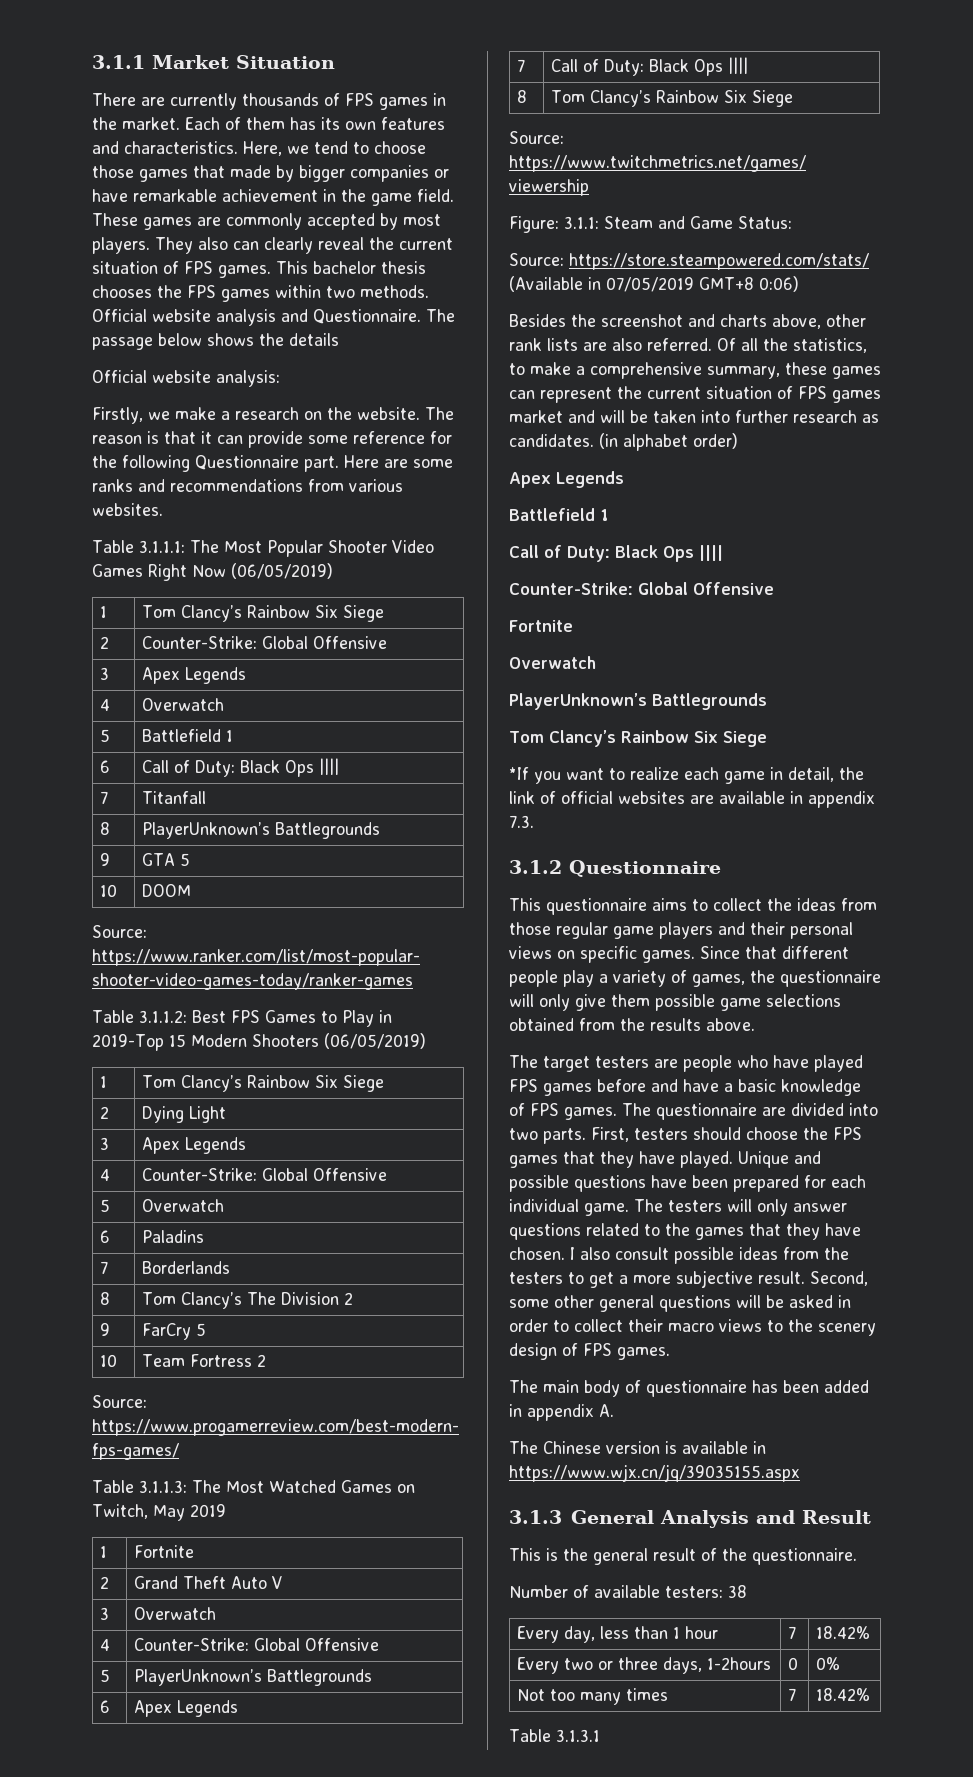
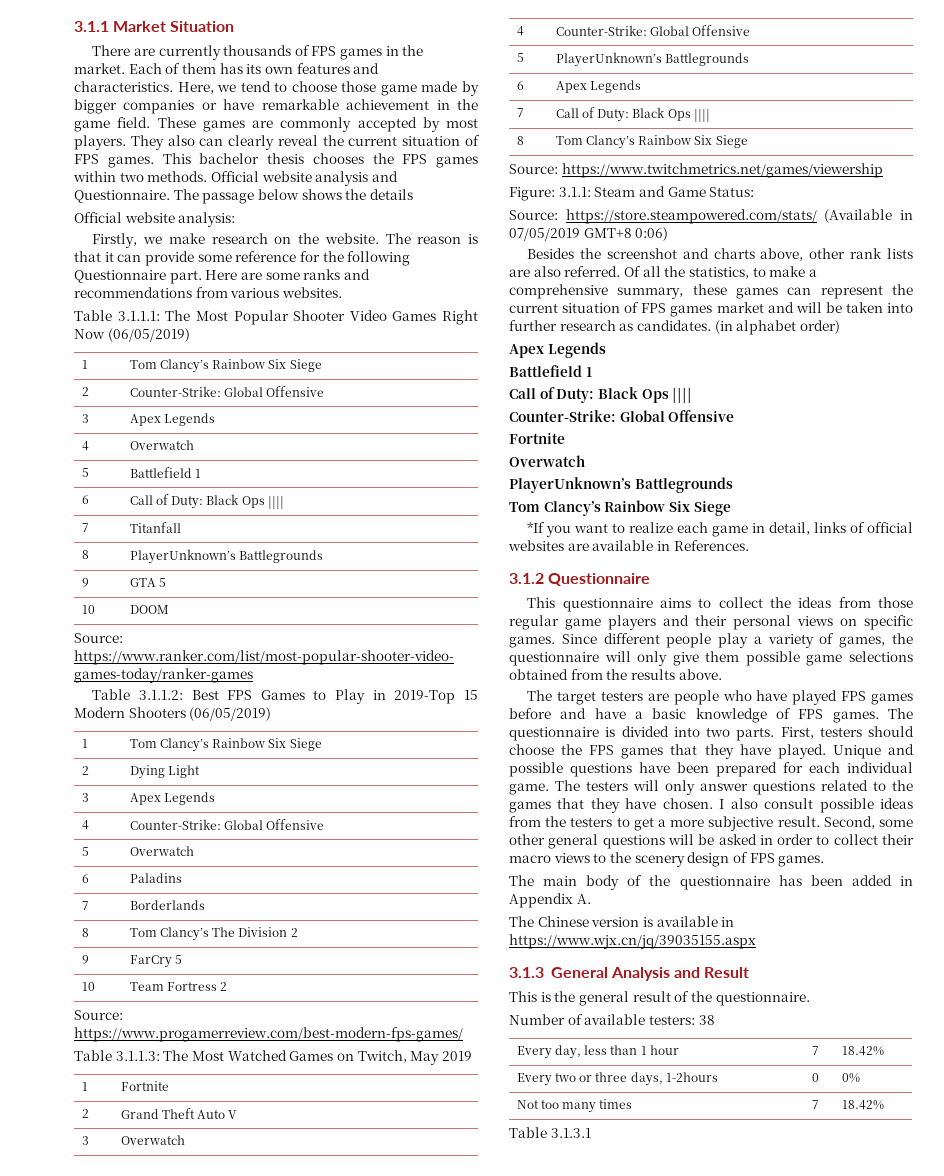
[139,165,225,182] games that -> [380,84,417,96] game
[221,411,230,420] a -> (205, 238) none
[839,767,864,780] [509,791,535,804] the link -> [814,522,847,533] links
[808,791,875,808] [509,815,534,828] appendix 7.3. -> [673,540,749,551] References.
[745,946,777,959] that -> (597, 639) none
[762,1107,786,1116] are -> [605,727,616,737] is
(641, 1386) none -> [649,875,671,886] the
[527,1404,594,1421] appendix -> [509,893,573,908] Appendix

